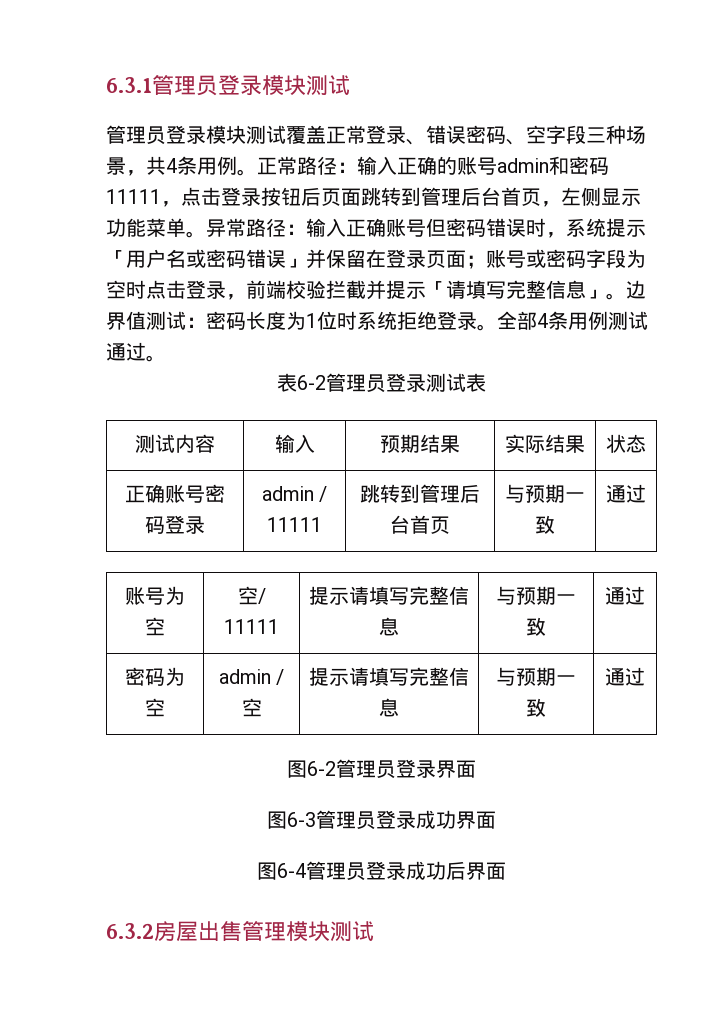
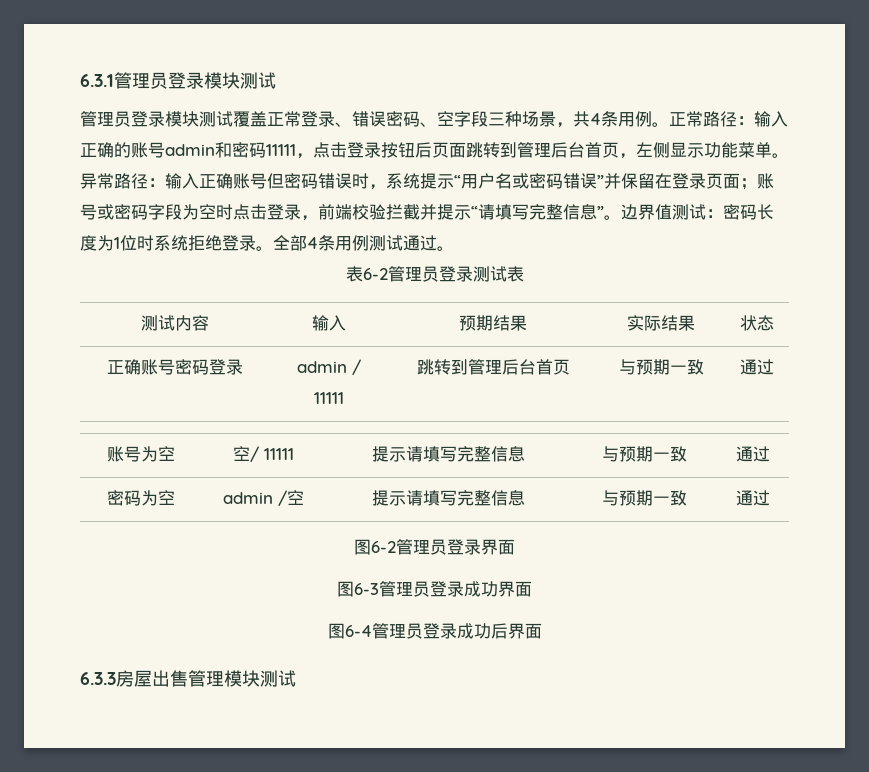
[106,250,126,266] 「 -> [454,175,461,187] “
[286,258,306,268] 」 -> [597,175,604,187] ”
[426,280,606,299] 「请填写完整信息」 -> [471,204,604,220] “请填写完整信息”
[106,923,154,939] 6.3.2 -> [80,672,116,685] 6.3.3

